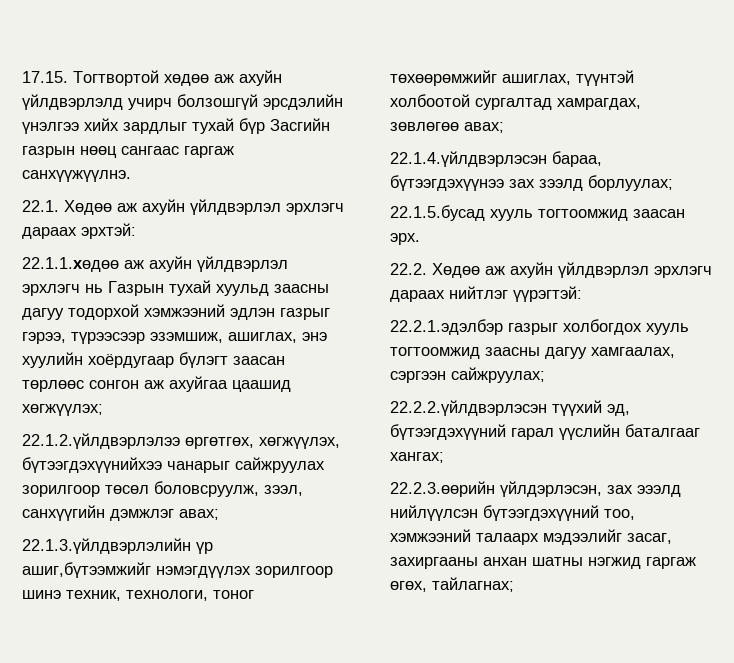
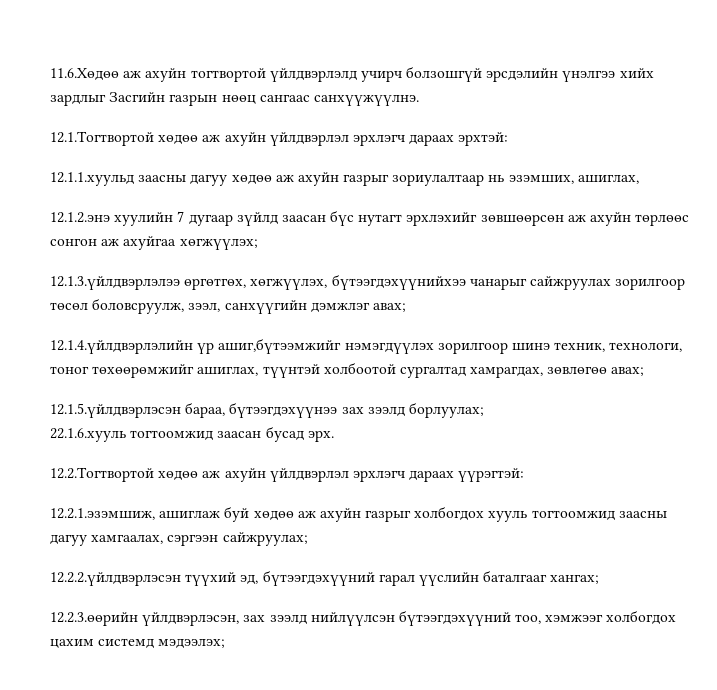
[22,70,282,86] 17.15. Тогтвортой хөдөө аж ахуйн -> [50,68,266,82] 11.6.Хөдөө аж ахуйн тогтвортой
[192,118,265,134] тухай бүр -> (106, 100) none
[184,146,234,158] гаргаж -> (310, 98) none
[22,200,112,215] 22.1. Хөдөө -> [50,131,199,146] 12.1.Тогтвортой хөдөө
[22,256,288,272] [22,280,329,296] [22,304,330,320] [22,332,327,344] [22,352,285,368] 22.1.1.хөдөө аж ахуйн үйлдвэрлэл эрхлэгч нь Газрын тухай хуульд заасны дагуу тодорхой хэмжээний эдлэн газрыг гэрээ, түрээсээр эзэмшиж, ашиглах, энэ хуулийн хоёрдугаар бүлэгт заасан -> [50,172,639,186] [50,210,632,226] 12.1.1.хуульд заасны дагуу хөдөө аж ахуйн газрыг зориулалтаар нь эзэмших, ашиглах, // 12.1.2.энэ хуулийн 7 дугаар зүйлд заасан бүс нутагт эрхлэхийг зөвшөөрсөн аж ахуйн
[232,380,291,392] цаашид -> (177, 243) none
[22,433,180,449] 22.1.2.үйлдвэрлэлээ -> [50,276,180,290] 12.1.3.үйлдвэрлэлээ
[22,538,191,554] 22.1.3.үйлдвэрлэлийн -> [50,340,193,354] 12.1.4.үйлдвэрлэлийн
[390,151,547,167] 22.1.4.үйлдвэрлэсэн -> [50,403,181,418] 12.1.5.үйлдвэрлэсэн
[390,205,533,221] 22.1.5.бусад хууль -> [50,428,126,442] 22.1.6.хууль
(685, 213) none -> [265,426,304,442] бусад
[390,262,712,278] [390,286,508,302] 22.2. Хөдөө аж ахуйн үйлдвэрлэл эрхлэгч дараах нийтлэг -> [50,467,455,482] 12.2.Тогтвортой хөдөө аж ахуйн үйлдвэрлэл эрхлэгч дараах
[390,319,503,335] 22.2.1.эдэлбэр -> [50,506,361,522] 12.2.1.эзэмшиж, ашиглаж буй хөдөө аж ахуйн
[390,400,547,416] 22.2.2.үйлдвэрлэсэн -> [50,572,181,586] 12.2.2.үйлдвэрлэсэн
[390,481,681,497] [390,505,635,521] [390,529,672,545] [390,557,696,569] [390,577,514,592] 22.2.3.өөрийн үйлдэрлэсэн, зах эээлд нийлүүлсэн бүтээгдэхүүний тоо, хэмжээний талаарх мэдээлийг засаг, захиргааны анхан шатны нэгжид гаргаж өгөх, тайлагнах; -> [50,610,677,626] [50,638,226,649] 12.2.3.өөрийн үйлдвэрлэсэн, зах зээлд нийлүүлсэн бүтээгдэхүүний тоо, хэмжээг холбогдох цахим системд мэдээлэх;

